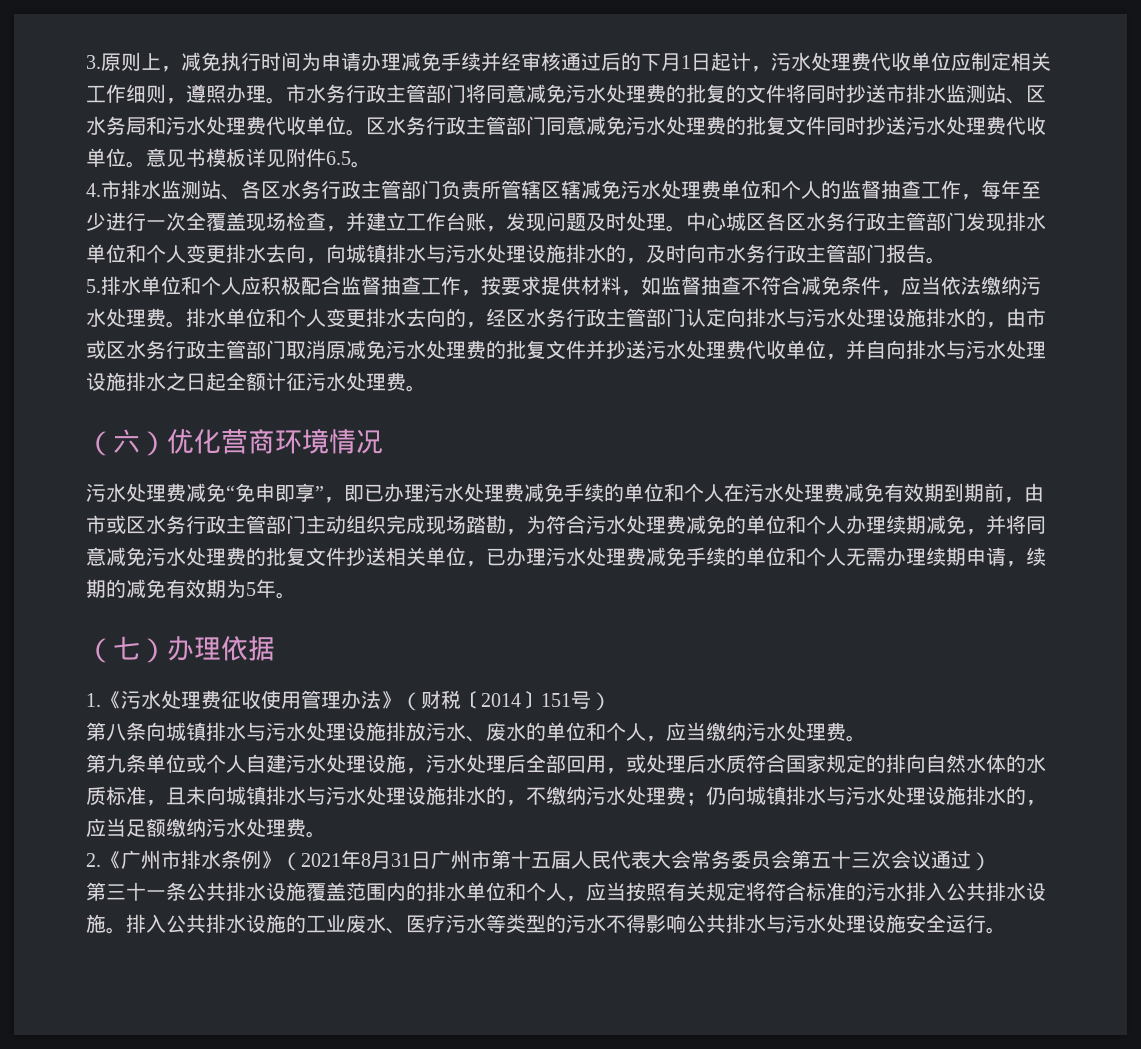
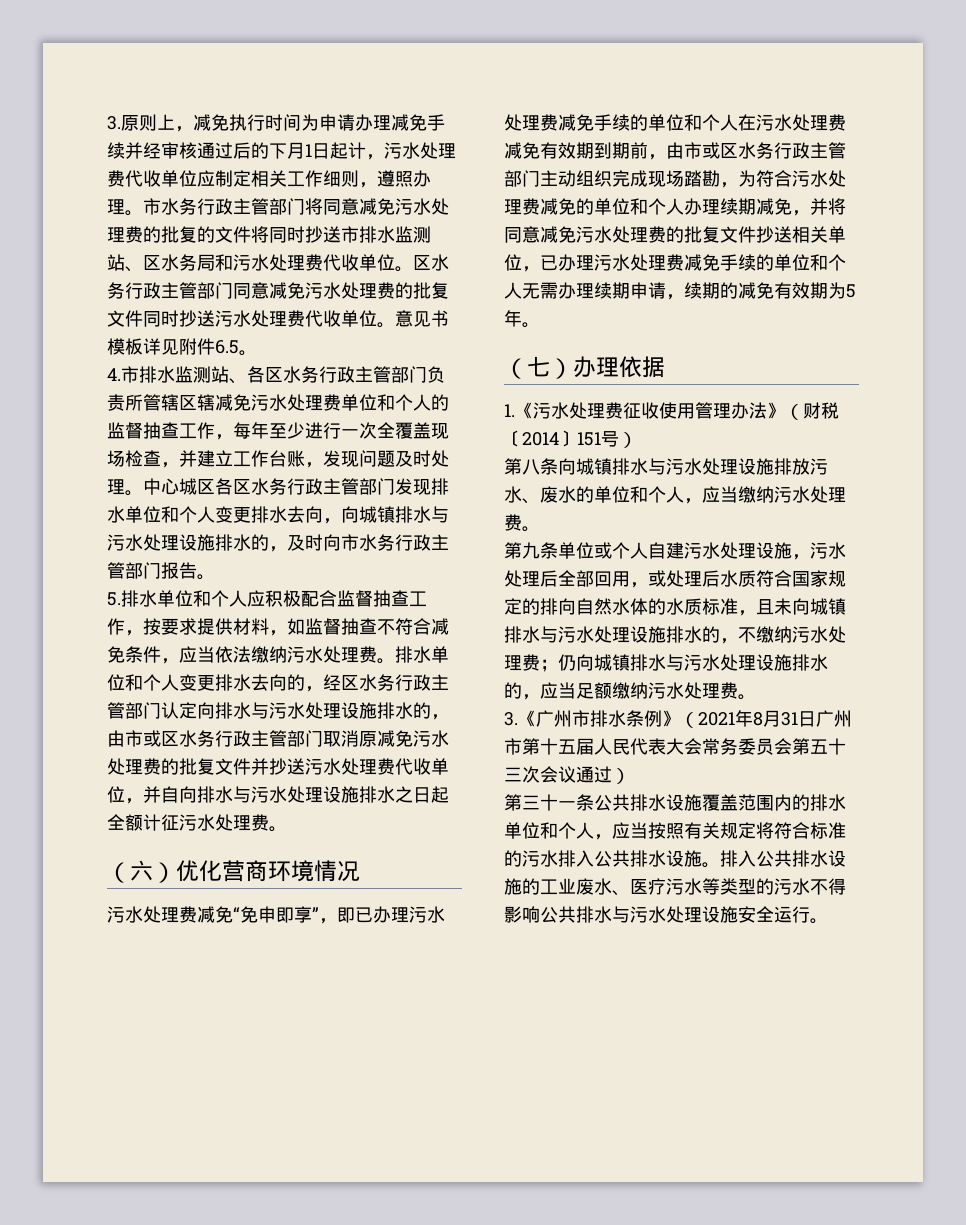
[86,853,101,867] 2. -> [504,712,518,726] 3.

